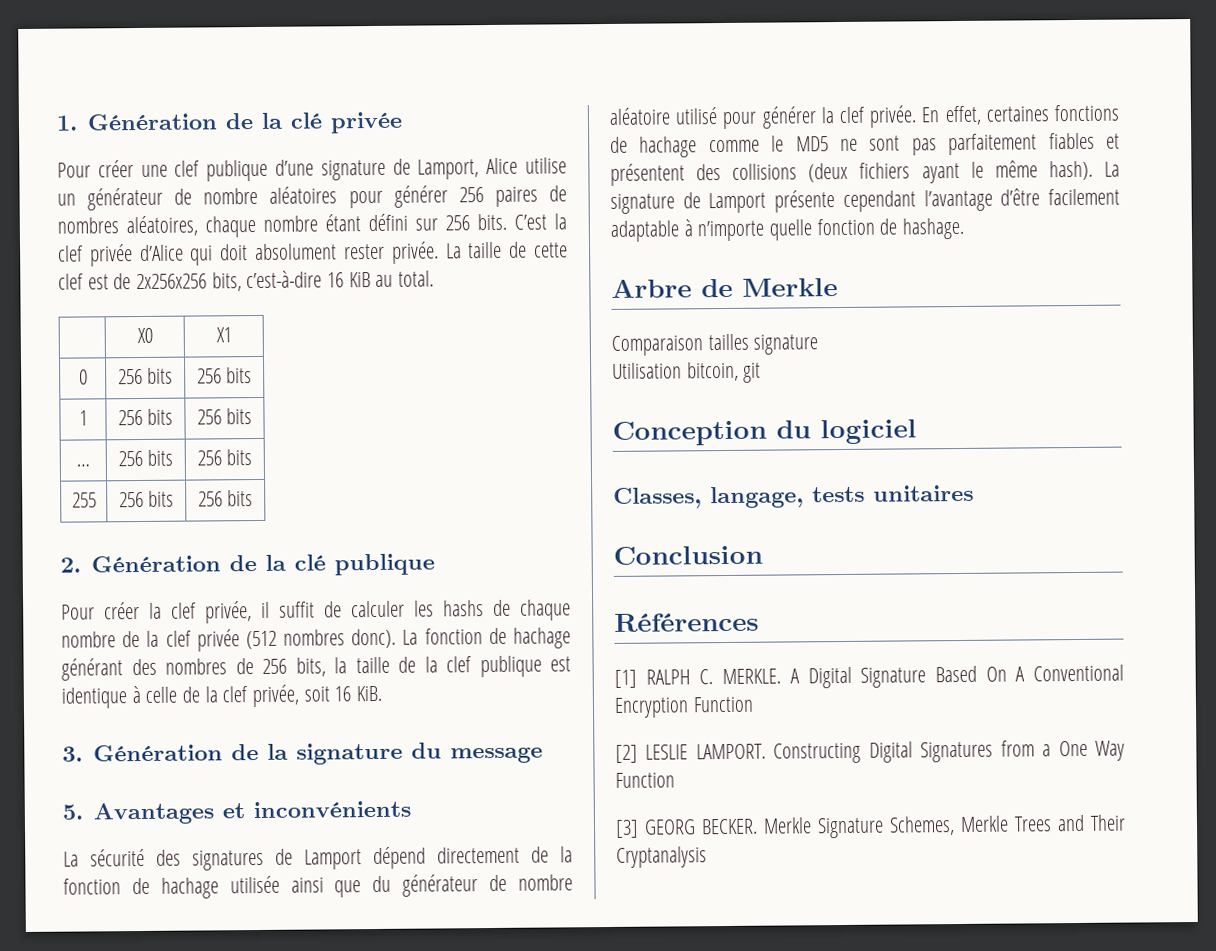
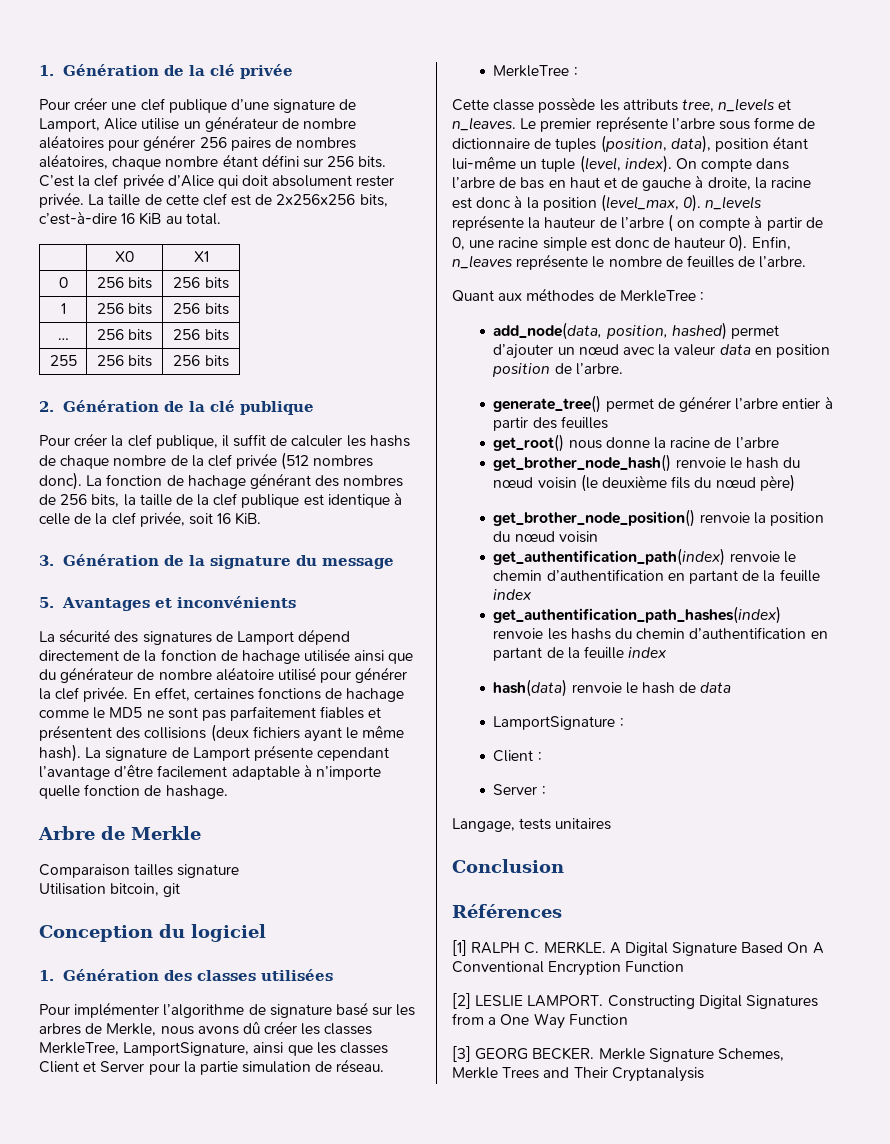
[205,601,252,624] privée, -> [155,435,218,449] publique,
[613,486,804,509] Classes, langage, -> [39,969,334,981] [39,1002,416,1018] [39,1021,373,1036] [39,1042,388,1056] [39,1059,385,1075] [493,65,578,77] [452,97,792,113] [452,116,816,132] [452,135,809,153] [452,155,790,173] [452,175,812,191] [452,194,763,212] [452,214,823,232] [452,234,791,252] [452,254,807,270] [452,288,704,302] [493,322,780,340] [493,344,830,359] [492,363,623,377] [493,395,833,413] [493,416,608,431] [493,434,779,452] [493,454,801,472] [493,474,795,492] [493,509,825,527] [493,531,598,543] [493,548,796,566] [493,569,820,584] [493,589,532,600] [493,606,782,624] [493,627,828,640] [493,646,667,661] [493,679,732,697] [493,716,624,730] [493,750,542,762] [493,784,546,795] [452,818,515,832] 1. Génération des classes utilisées // Pour implémenter l’algorithme de signature basé sur les arbres de Merkle, nous avons dû créer les classes MerkleTree, LamportSignature, ainsi que les classes Client et Server pour la partie simulation de réseau. // MerkleTree : // Cette classe possède les attributs tree, n_levels et n_leaves. Le premier représente l’arbre sous forme de dictionnaire de tuples (position, data), position étant lui-même un tuple (level, index). On compte dans l’arbre de bas en haut et de gauche à droite, la racine est donc à la position (level_max, 0). n_levels représente la hauteur de l’arbre ( on compte à partir de 0, une racine simple est donc de hauteur 0). Enfin, n_leaves représente le nombre de feuilles de l’arbre. // Quant aux méthodes de MerkleTree : // add_node(data, position, hashed) permet d’ajouter un nœud avec la valeur data en position position de l’arbre. // generate_tree() permet de générer l’arbre entier à partir des feuilles // get_root() nous donne la racine de l’arbre // get_brother_node_hash() renvoie le hash du nœud voisin (le deuxième fils du nœud père) // get_brother_node_position() renvoie la position du nœud voisin // get_authentification_path(index) renvoie le chemin d’authentification en partant de la feuille index // get_authentification_path_hashes(index) renvoie les hashs du chemin d’authentification en partant de la feuille index // hash(data) renvoie le hash de data // LamportSignature : // Client : // Server : // Langage,

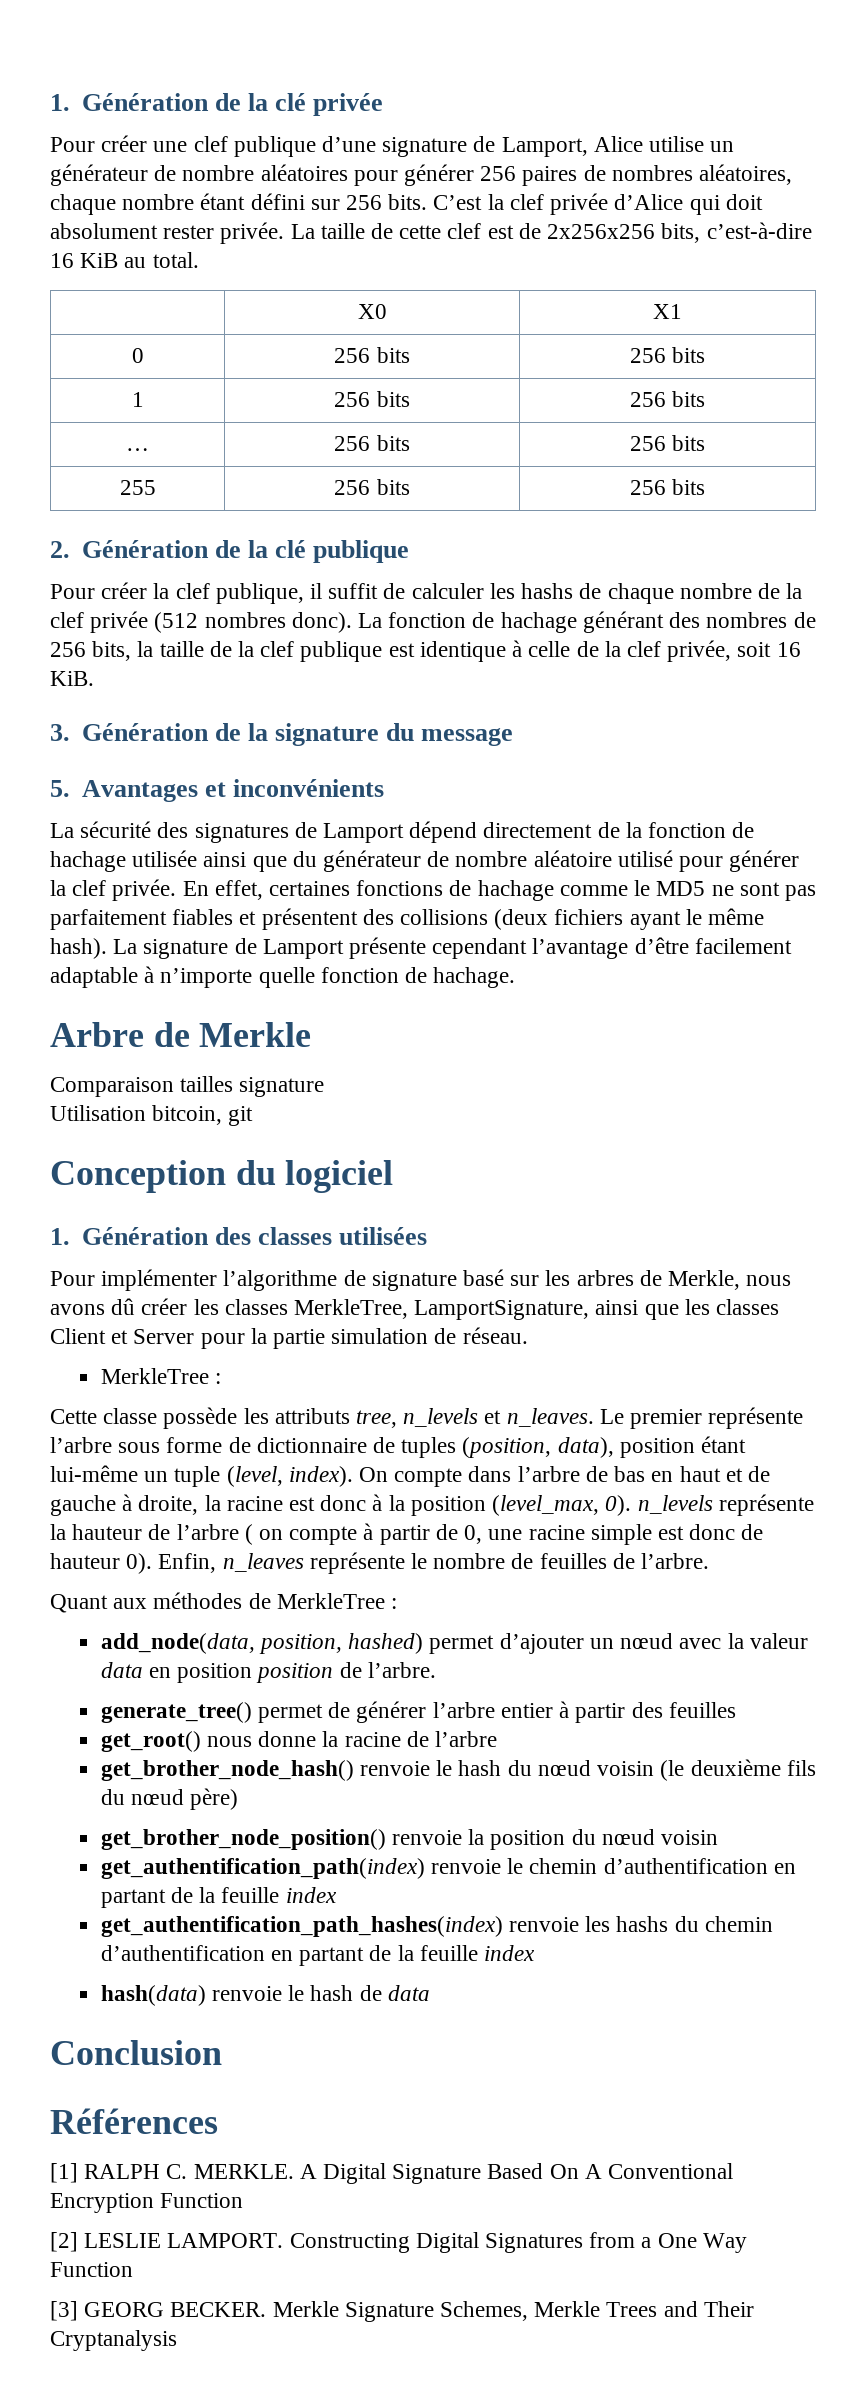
[165,785,228,799] hashage. -> [433,967,516,988] hachage.
[493,716,624,730] [493,750,542,762] [493,784,546,795] [452,818,612,832] // LamportSignature : // Client : // Server : // Langage, tests unitaires -> (430, 1993) none

